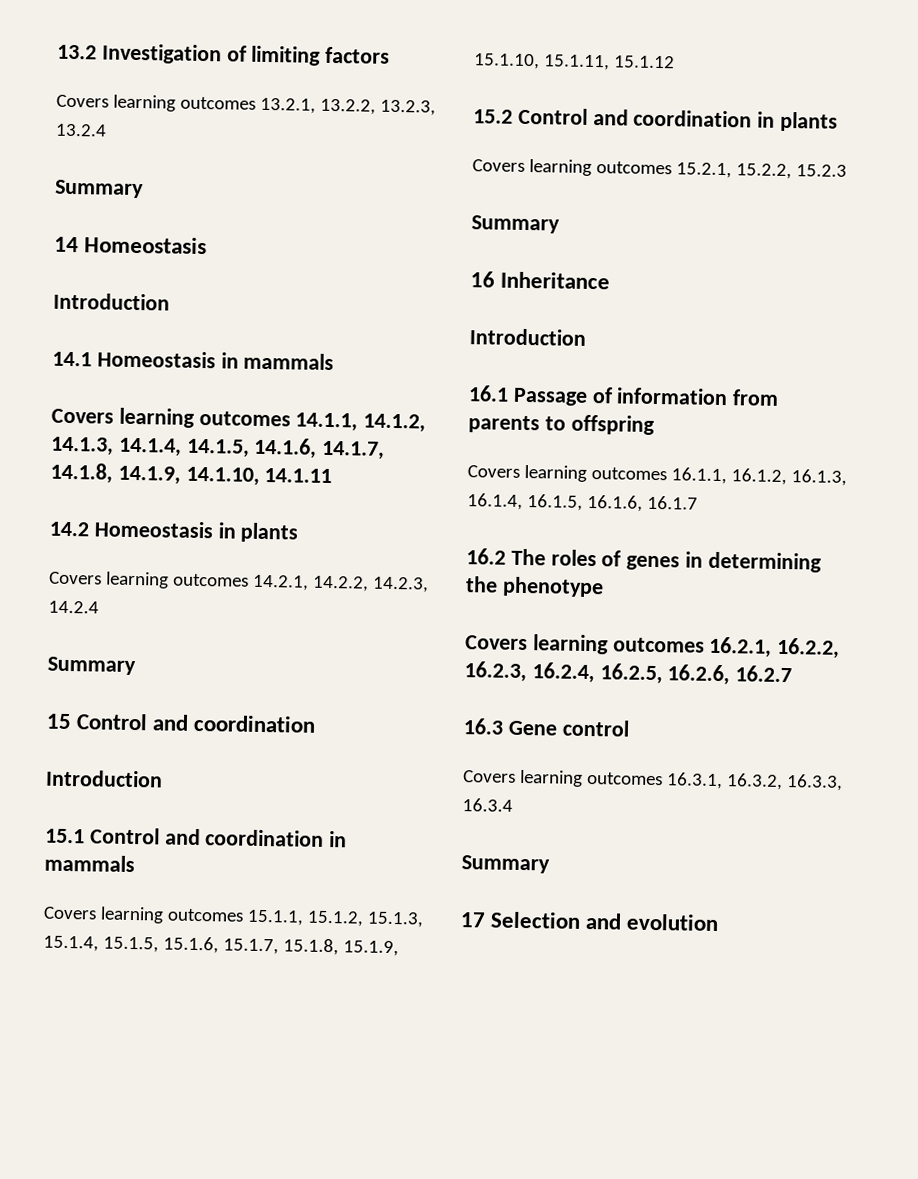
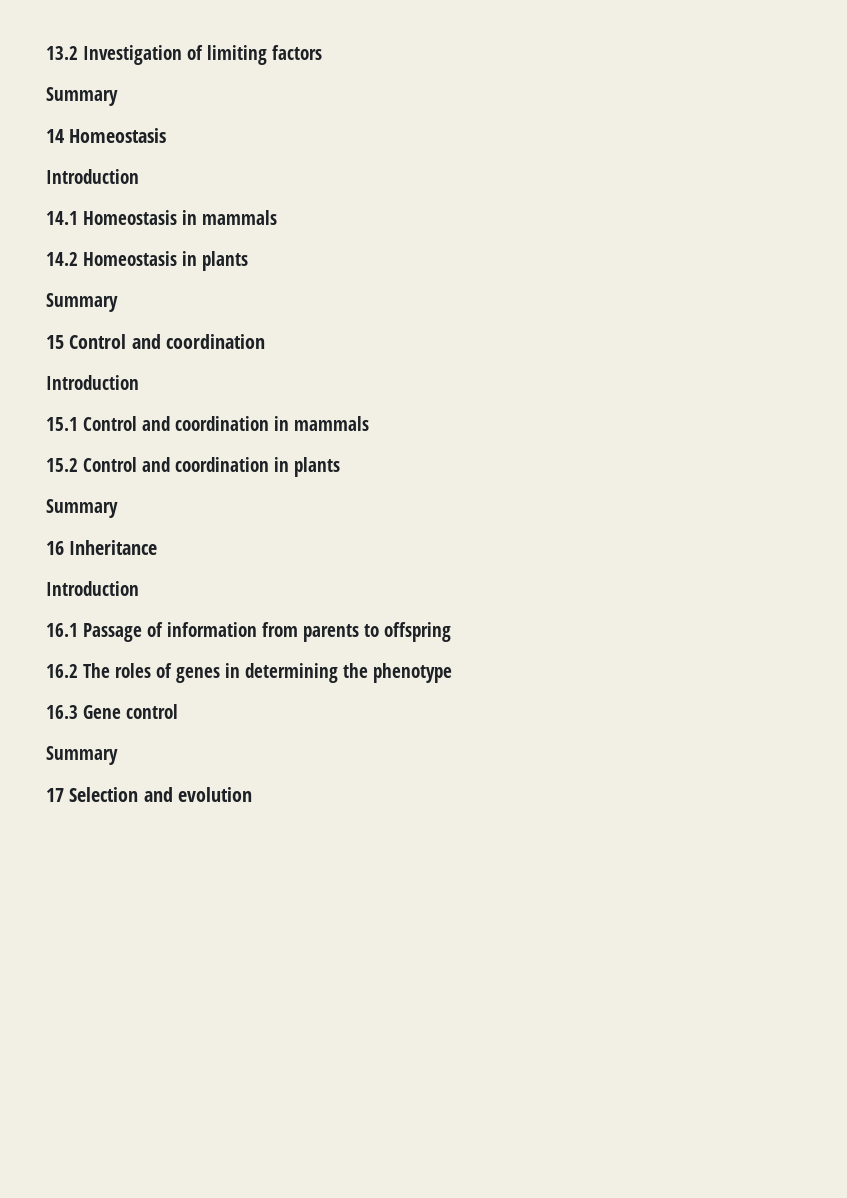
[56,94,436,116] [55,123,107,137] // Covers learning outcomes 13.2.1, 13.2.2, 13.2.3, 13.2.4 -> (322, 52) none
[51,407,427,433] [51,436,386,460] [50,462,333,486] [49,520,299,543] [49,571,429,593] [48,600,99,614] Covers learning outcomes 14.1.1, 14.1.2, 14.1.3, 14.1.4, 14.1.5, 14.1.6, 14.1.7, 14.1.8, 14.1.9, 14.1.10, 14.1.11 // 14.2 Homeostasis in plants // Covers learning outcomes 14.2.1, 14.2.2, 14.2.3, 14.2.4 -> [46,251,248,271] 14.2 Homeostasis in plants
[43,906,424,928] [43,935,399,957] [474,53,675,71] // Covers learning outcomes 15.1.1, 15.1.2, 15.1.3, 15.1.4, 15.1.5, 15.1.6, 15.1.7, 15.1.8, 15.1.9, 15.1.10, 15.1.11, 15.1.12 -> (369, 423) none
[472,159,847,180] // Covers learning outcomes 15.2.1, 15.2.2, 15.2.3 -> (340, 467) none
[467,464,847,486] [467,493,698,512] // Covers learning outcomes 16.1.1, 16.1.2, 16.1.3, 16.1.4, 16.1.5, 16.1.6, 16.1.7 -> (451, 632) none
[465,634,841,659] [464,661,793,686] [463,718,630,737] [463,769,843,791] [462,798,513,812] Covers learning outcomes 16.2.1, 16.2.2, 16.2.3, 16.2.4, 16.2.5, 16.2.6, 16.2.7 // 16.3 Gene control // Covers learning outcomes 16.3.1, 16.3.2, 16.3.3, 16.3.4 -> [46,704,178,719] 16.3 Gene control

